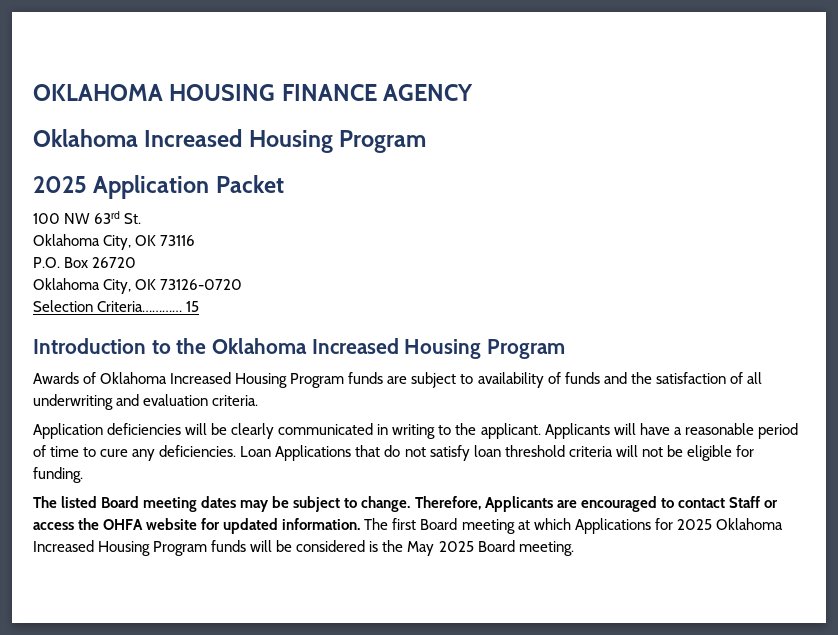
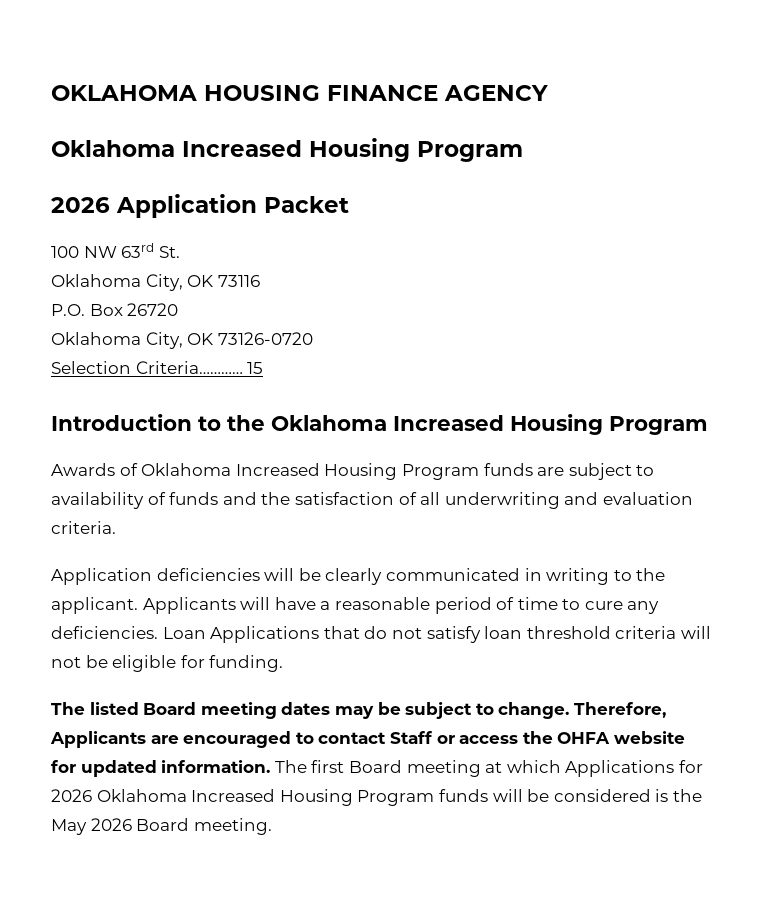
[33,176,87,193] 2025 -> [51,197,110,213] 2026
[676,519,712,530] 2025 -> [51,789,92,802] 2026
[438,541,474,552] 2025 -> [90,818,132,831] 2026

